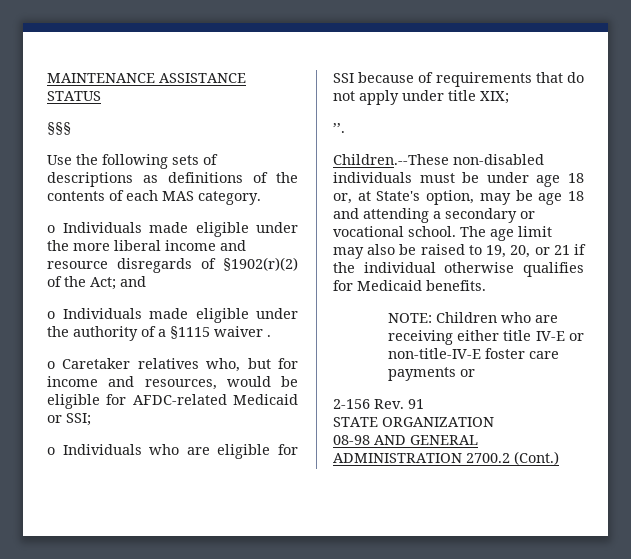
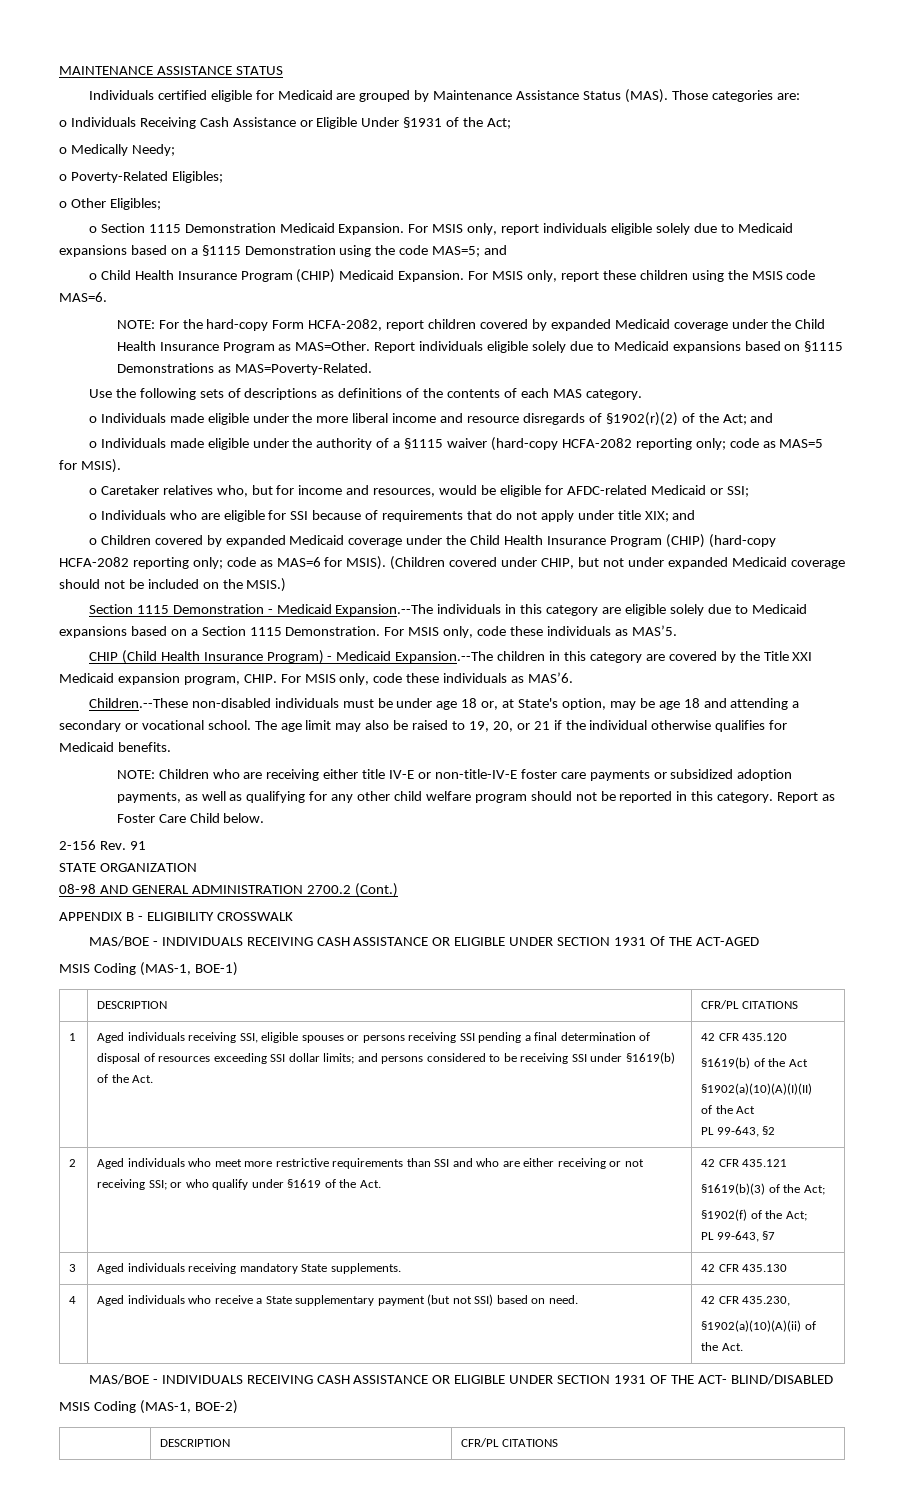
[47,122,71,135] §§§ -> [88,89,800,103] [59,117,512,129] [59,144,175,156] [59,171,223,183] [59,198,161,210] [88,223,793,235] [59,245,508,257] [88,269,816,283] [59,292,107,302] [116,319,826,331] [116,341,844,353] [116,363,372,375] Individuals certified eligible for Medicaid are grouped by Maintenance Assistance Status (MAS). Those categories are: // o Individuals Receiving Cash Assistance or Eligible Under §1931 of the Act; // o Medically Needy; // o Poverty-Related Eligibles; // o Other Eligibles; // o Section 1115 Demonstration Medicaid Expansion. For MSIS only, report individuals eligible solely due to Medicaid expansions based on a §1115 Demonstration using the code MAS=5; and // o Child Health Insurance Program (CHIP) Medicaid Expansion. For MSIS only, report these children using the MSIS code MAS=6. // NOTE: For the hard-copy Form HCFA-2082, report children covered by expanded Medicaid coverage under the Child Health Insurance Program as MAS=Other. Report individuals eligible solely due to Medicaid expansions based on §1115 Demonstrations as MAS=Poverty-Related.
[267,335,271,337] . -> [490,437,824,451] [59,459,121,473] (hard-copy HCFA-2082 reporting only; code as MAS=5 for MSIS).
[333,123,345,133] // ’’. -> [672,510,696,520] [88,534,776,548] [59,556,845,570] [59,578,287,592] [88,604,807,616] [59,625,677,638] [88,650,813,664] [59,672,574,685] and // o Children covered by expanded Medicaid coverage under the Child Health Insurance Program (CHIP) (hard-copy HCFA-2082 reporting only; code as MAS=6 for MSIS). (Children covered under CHIP, but not under expanded Medicaid coverage should not be included on the MSIS.) // Section 1115 Demonstration - Medicaid Expansion.--The individuals in this category are eligible solely due to Medicaid expansions based on a Section 1115 Demonstration. For MSIS only, code these individuals as MAS’5. // CHIP (Child Health Insurance Program) - Medicaid Expansion.--The children in this category are covered by the Title XXI Medicaid expansion program, CHIP. For MSIS only, code these individuals as MAS’6.
(475, 373) none -> [670,769,793,781] [116,791,836,803] [116,813,265,823] subsidized adoption payments, as well as qualifying for any other child welfare program should not be reported in this category. Report as Foster Care Child below.
(559, 458) none -> [59,912,293,921] [88,936,759,947] [59,962,238,976] [97,1001,168,1009] [701,1000,798,1009] [69,1033,77,1041] [97,1032,651,1043] [97,1052,675,1064] [97,1074,154,1083] [701,1033,788,1041] [701,1057,808,1069] [701,1083,813,1095] [701,1105,756,1114] [701,1126,776,1137] [69,1159,77,1167] [97,1158,644,1169] [97,1179,381,1190] [701,1159,788,1167] [701,1183,825,1195] [701,1209,807,1221] [701,1231,776,1242] [69,1264,77,1272] [97,1263,401,1274] [701,1264,788,1272] [69,1296,77,1304] [97,1294,578,1306] [701,1296,791,1306] [701,1320,816,1332] [701,1342,743,1351] [88,1374,833,1385] [59,1400,238,1414] [160,1439,231,1447] [461,1438,558,1447] // APPENDIX B - ELIGIBILITY CROSSWALK // MAS/BOE - INDIVIDUALS RECEIVING CASH ASSISTANCE OR ELIGIBLE UNDER SECTION 1931 Of THE ACT-AGED // MSIS Coding (MAS-1, BOE-1) // | DESCRIPTION | CFR/PL CITATIONS // 1 | Aged individuals receiving SSI, eligible spouses or persons receiving SSI pending a final determination of disposal of resources exceeding SSI dollar limits; and persons considered to be receiving SSI under §1619(b) of the Act. | 42 CFR 435.120 // §1619(b) of the Act // §1902(a)(10)(A)(I)(II) // of the Act // PL 99-643, §2 // 2 | Aged individuals who meet more restrictive requirements than SSI and who are either receiving or not receiving SSI; or who qualify under §1619 of the Act. | 42 CFR 435.121 // §1619(b)(3) of the Act; // §1902(f) of the Act; // PL 99-643, §7 // 3 | Aged individuals receiving mandatory State supplements. | 42 CFR 435.130 // 4 | Aged individuals who receive a State supplementary payment (but not SSI) based on need. | 42 CFR 435.230, // §1902(a)(10)(A)(ii) of the Act. // MAS/BOE - INDIVIDUALS RECEIVING CASH ASSISTANCE OR ELIGIBLE UNDER SECTION 1931 OF THE ACT- BLIND/DISABLED // MSIS Coding (MAS-1, BOE-2) // | DESCRIPTION | CFR/PL CITATIONS

